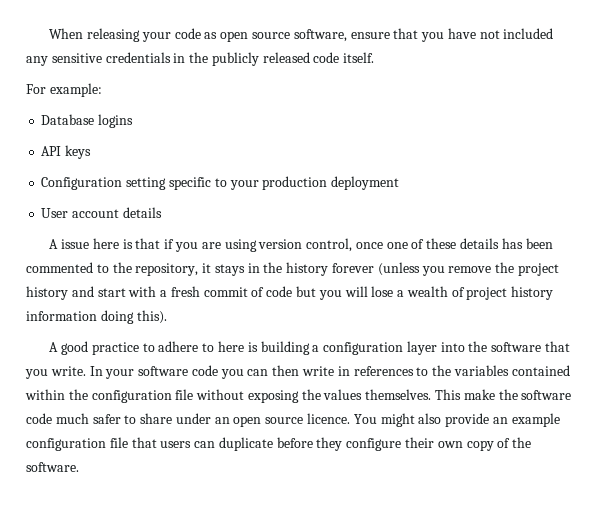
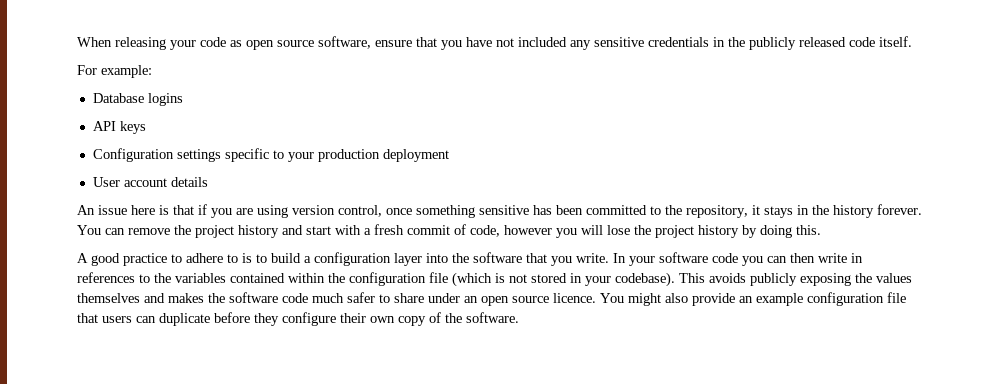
[126,177,167,190] setting -> [176,149,221,162] settings
[49,239,59,249] A -> [77,205,95,215] An
[386,238,500,249] one of these details -> [416,205,529,218] something sensitive
[26,262,93,273] commented -> [586,205,647,215] committed
[332,262,445,276] forever (unless you -> [877,204,922,215] [77,225,125,235] forever. You can
[266,286,317,297] code but -> [470,225,552,237] code, however
[397,286,554,300] [26,310,167,324] a wealth of project history information doing this). -> [634,225,821,238] the project history by doing this.
[218,341,310,355] here is building -> [242,253,301,263] is to build
[196,389,495,403] without exposing the values themselves. This make -> [452,272,912,287] [77,293,204,303] (which is not stored in your codebase). This avoids publicly exposing the values themselves and makes

